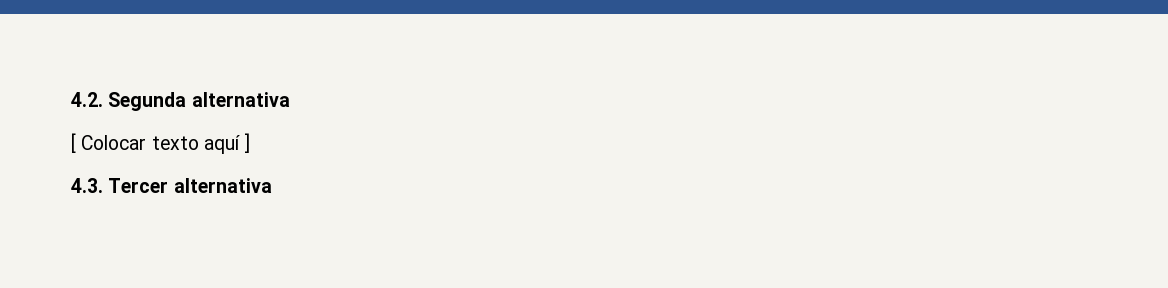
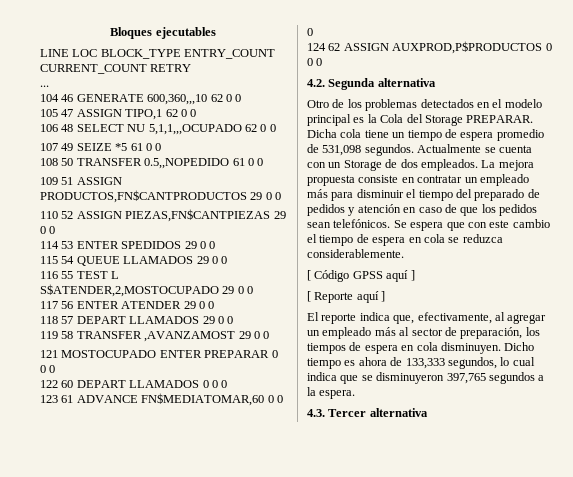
[71,92,290,111] [71,133,251,154] 4.2. Segunda alternativa // [ Colocar texto aquí ] -> [110,27,216,39] [40,49,276,59] [40,64,192,74] [40,85,49,87] [40,94,242,105] [40,109,197,120] [40,124,276,135] [40,143,162,151] [40,158,264,169] [40,177,122,185] [40,190,282,203] [40,209,286,222] [40,226,56,234] [40,241,216,249] [40,256,228,266] [40,271,120,279] [40,284,254,297] [40,301,215,309] [40,316,234,324] [40,331,270,342] [40,350,278,358] [40,365,56,373] [40,380,228,388] [40,393,283,406] [307,28,313,36] [307,41,552,54] [307,58,323,66] [307,78,436,90] [307,99,542,111] [307,114,534,126] [307,129,544,141] [307,144,532,156] [307,159,534,171] [307,174,529,186] [307,189,540,201] [307,204,537,216] [307,219,550,231] [307,234,503,246] [307,249,404,258] [307,270,415,282] [307,291,386,303] [307,312,547,324] [307,327,540,339] [307,342,535,354] [307,357,535,369] [307,372,545,384] [307,387,356,399] Bloques ejecutables // LINE LOC BLOCK_TYPE ENTRY_COUNT CURRENT_COUNT RETRY // ... // 104 46 GENERATE 600,360,,,10 62 0 0 // 105 47 ASSIGN TIPO,1 62 0 0 // 106 48 SELECT NU 5,1,1,,,OCUPADO 62 0 0 // 107 49 SEIZE *5 61 0 0 // 108 50 TRANSFER 0.5,,NOPEDIDO 61 0 0 // 109 51 ASSIGN PRODUCTOS,FN$CANTPRODUCTOS 29 0 0 // 110 52 ASSIGN PIEZAS,FN$CANTPIEZAS 29 0 0 // 114 53 ENTER SPEDIDOS 29 0 0 // 115 54 QUEUE LLAMADOS 29 0 0 // 116 55 TEST L S$ATENDER,2,MOSTOCUPADO 29 0 0 // 117 56 ENTER ATENDER 29 0 0 // 118 57 DEPART LLAMADOS 29 0 0 // 119 58 TRANSFER ,AVANZAMOST 29 0 0 // 121 MOSTOCUPADO ENTER PREPARAR 0 0 0 // 122 60 DEPART LLAMADOS 0 0 0 // 123 61 ADVANCE FN$MEDIATOMAR,60 0 0 0 // 124 62 ASSIGN AUXPROD,P$PRODUCTOS 0 0 0 // 4.2. Segunda alternativa // Otro de los problemas detectados en el modelo principal es la Cola del Storage PREPARAR. Dicha cola tiene un tiempo de espera promedio de 531,098 segundos. Actualmente se cuenta con un Storage de dos empleados. La mejora propuesta consiste en contratar un empleado más para disminuir el tiempo del preparado de pedidos y atención en caso de que los pedidos sean telefónicos. Se espera que con este cambio el tiempo de espera en cola se reduzca considerablemente. // [ Código GPSS aquí ] // [ Reporte aquí ] // El reporte indica que, efectivamente, al agregar un empleado más al sector de preparación, los tiempos de espera en cola disminuyen. Dicho tiempo es ahora de 133,333 segundos, lo cual indica que se disminuyeron 397,765 segundos a la espera.

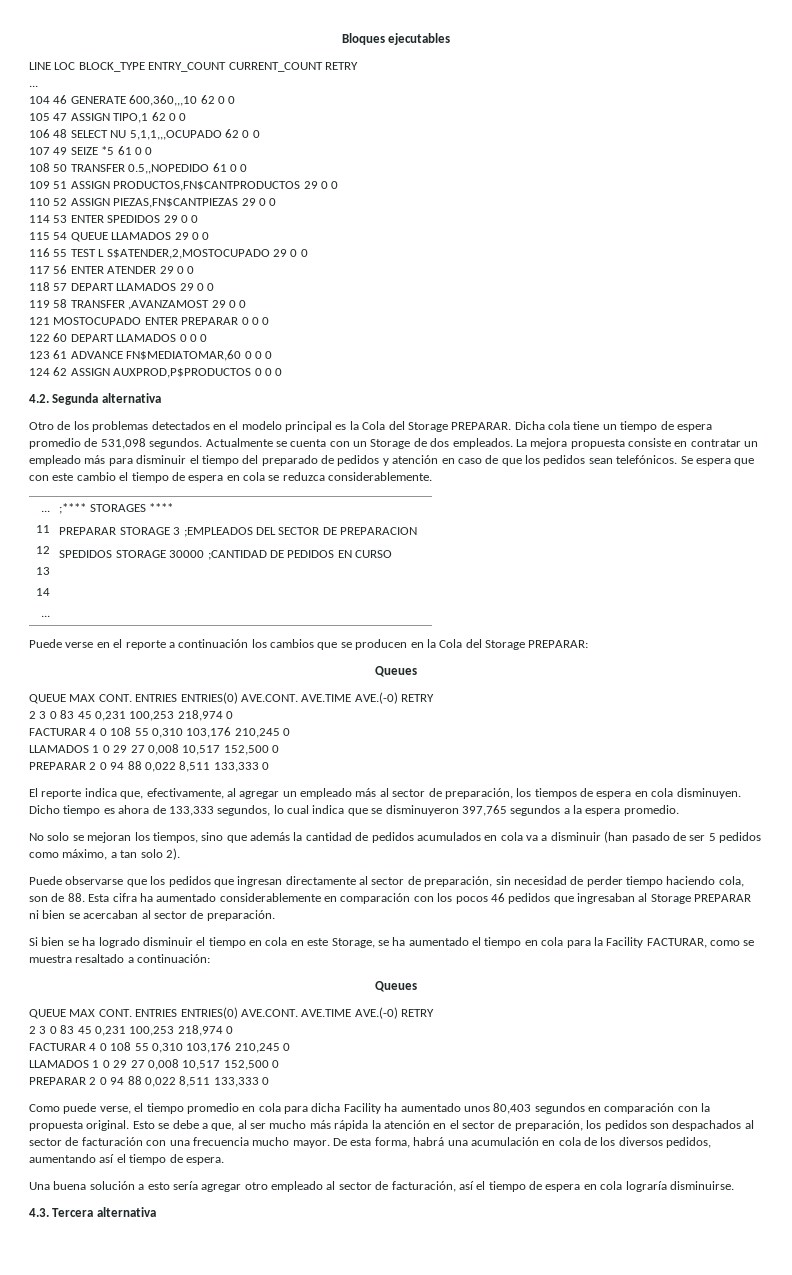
[307,270,415,282] [307,291,386,303] // [ Código GPSS aquí ] // [ Reporte aquí ] -> [40,510,50,512] [35,525,50,533] [35,546,50,554] [35,567,50,575] [35,588,50,596] [40,615,50,617] [59,503,174,514] [59,527,418,537] [59,550,393,560] [29,639,589,650] [375,666,417,677] [29,692,434,704] [29,710,233,721] [29,727,290,738] [29,744,279,755] [29,761,269,772] // ... // 11 // 12 // 13 // 14 // ... | ;**** STORAGES **** // PREPARAR STORAGE 3 ;EMPLEADOS DEL SECTOR DE PREPARACION // SPEDIDOS STORAGE 30000 ;CANTIDAD DE PEDIDOS EN CURSO // Puede verse en el reporte a continuación los cambios que se producen en la Cola del Storage PREPARAR: // Queues // QUEUE MAX CONT. ENTRIES ENTRIES(0) AVE.CONT. AVE.TIME AVE.(-0) RETRY // 2 3 0 83 45 0,231 100,253 218,974 0 // FACTURAR 4 0 108 55 0,310 103,176 210,245 0 // LLAMADOS 1 0 29 27 0,008 10,517 152,500 0 // PREPARAR 2 0 94 88 0,022 8,511 133,333 0
[319,390,356,399] espera. -> [585,805,679,816] [29,831,761,843] [29,848,180,860] [29,876,744,887] [29,893,752,904] [29,910,275,921] [29,937,755,948] [29,954,211,963] [375,981,417,992] [29,1007,434,1019] [29,1025,233,1036] [29,1042,290,1053] [29,1059,279,1070] [29,1076,269,1087] [29,1103,711,1114] [29,1120,754,1131] [29,1137,712,1148] [29,1154,224,1165] [29,1181,734,1192] espera promedio. // No solo se mejoran los tiempos, sino que además la cantidad de pedidos acumulados en cola va a disminuir (han pasado de ser 5 pedidos como máximo, a tan solo 2). // Puede observarse que los pedidos que ingresan directamente al sector de preparación, sin necesidad de perder tiempo haciendo cola, son de 88. Esta cifra ha aumentado considerablemente en comparación con los pocos 46 pedidos que ingresaban al Storage PREPARAR ni bien se acercaban al sector de preparación. // Si bien se ha logrado disminuir el tiempo en cola en este Storage, se ha aumentado el tiempo en cola para la Facility FACTURAR, como se muestra resaltado a continuación: // Queues // QUEUE MAX CONT. ENTRIES ENTRIES(0) AVE.CONT. AVE.TIME AVE.(-0) RETRY // 2 3 0 83 45 0,231 100,253 218,974 0 // FACTURAR 4 0 108 55 0,310 103,176 210,245 0 // LLAMADOS 1 0 29 27 0,008 10,517 152,500 0 // PREPARAR 2 0 94 88 0,022 8,511 133,333 0 // Como puede verse, el tiempo promedio en cola para dicha Facility ha aumentado unos 80,403 segundos en comparación con la propuesta original. Esto se debe a que, al ser mucho más rápida la atención en el sector de preparación, los pedidos son despachados al sector de facturación con una frecuencia mucho mayor. De esta forma, habrá una acumulación en cola de los diversos pedidos, aumentando así el tiempo de espera. // Una buena solución a esto sería agregar otro empleado al sector de facturación, así el tiempo de espera en cola lograría disminuirse.
[328,409,367,417] Tercer -> [52,1208,94,1217] Tercera

